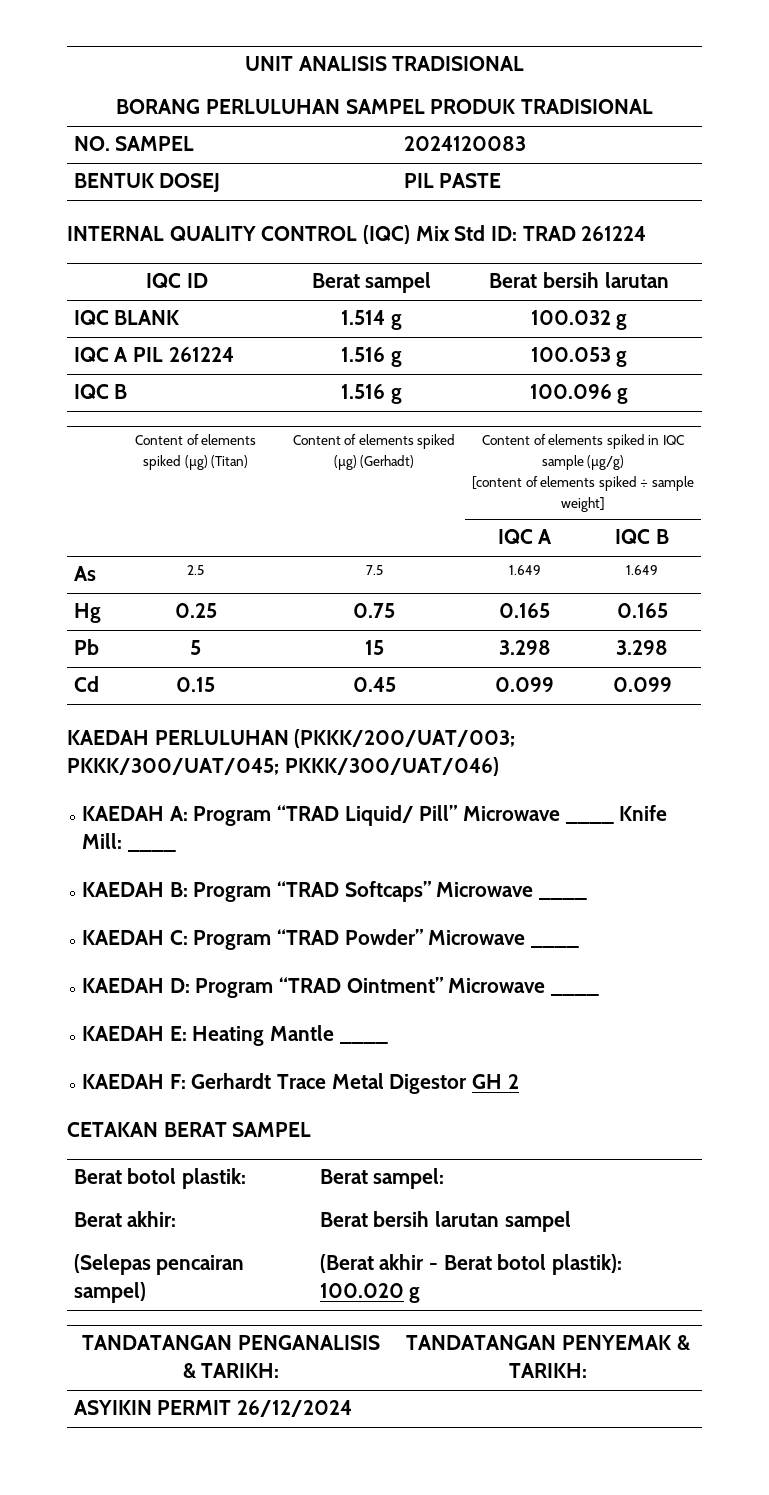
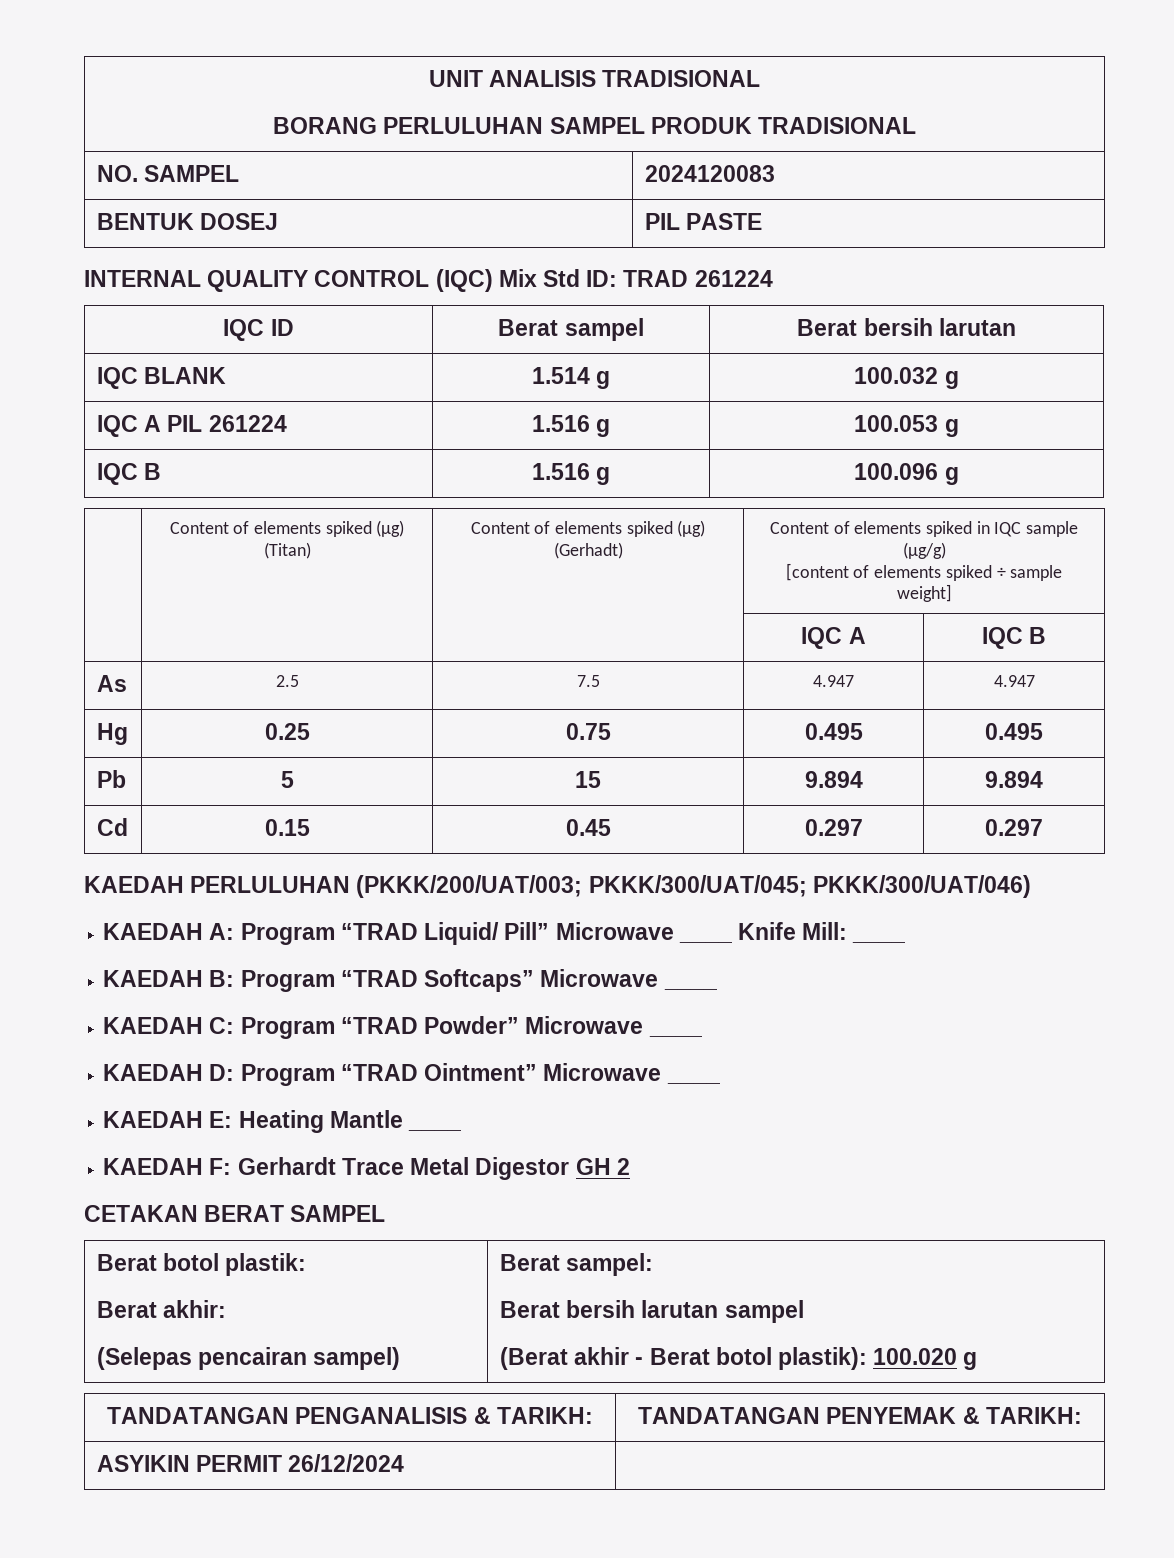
[508,565,541,575] [626,565,658,575] 1.649 | 1.649 -> [813,675,854,687] [993,675,1035,687] 4.947 | 4.947
[499,603,550,618] [616,603,668,618] 0.165 | 0.165 -> [804,723,863,740] [985,723,1043,740] 0.495 | 0.495
[498,640,551,655] [616,640,668,655] 3.298 | 3.298 -> [804,771,863,788] [985,771,1043,788] 9.894 | 9.894
[495,677,554,692] [612,677,672,692] 0.099 | 0.099 -> [804,819,863,836] [985,819,1043,836] 0.297 | 0.297

